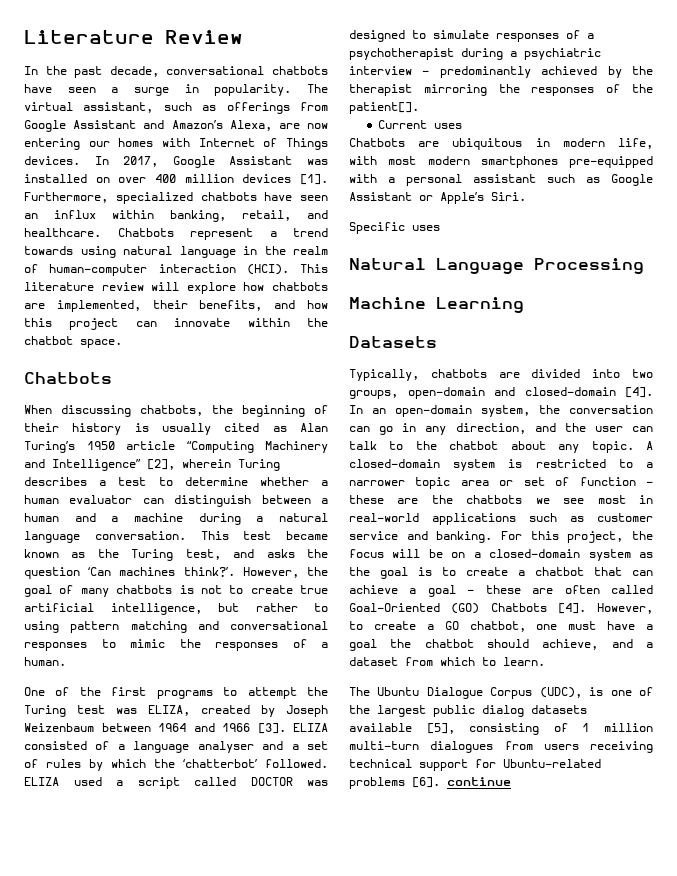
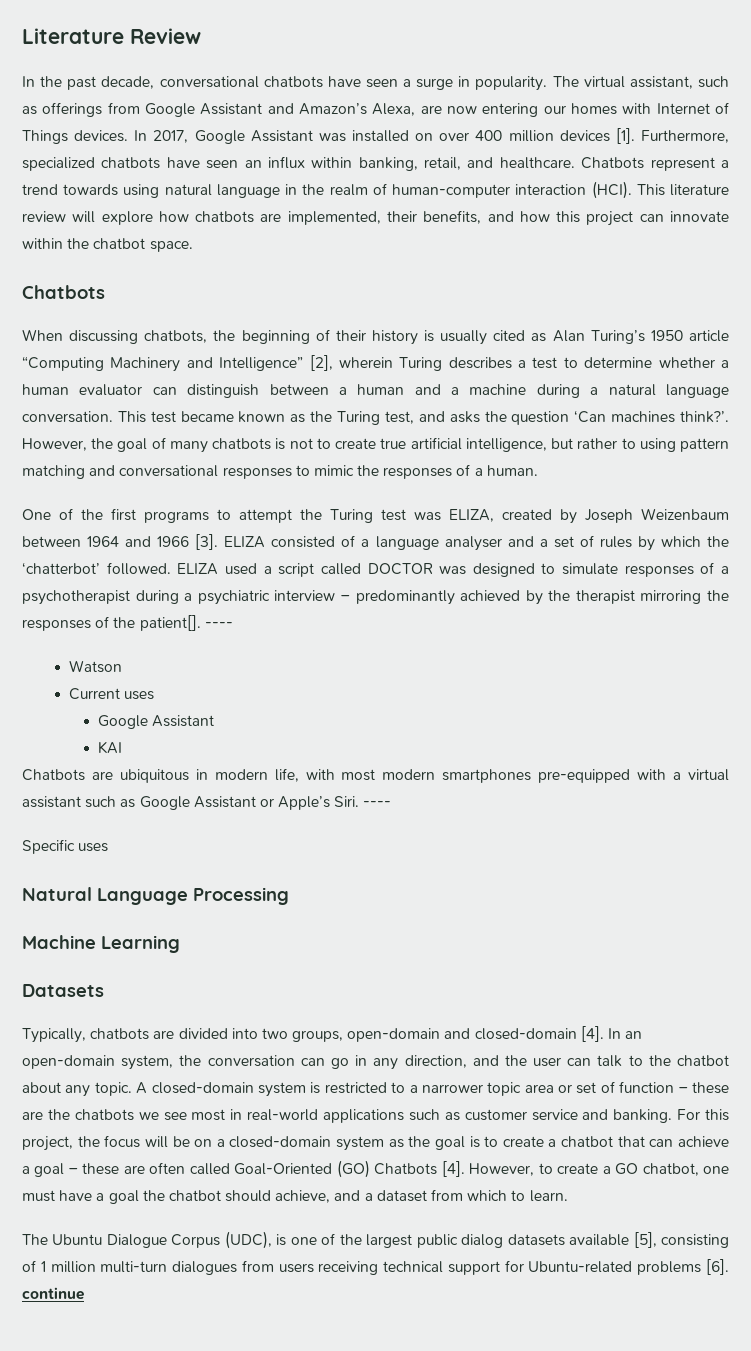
(419, 108) none -> [204,622,233,628] [68,660,122,673] ---- // Watson
(463, 126) none -> [98,715,215,729] [98,741,123,754] // Google Assistant // KAI
[406,174,462,186] personal -> [687,769,729,781] virtual
(526, 196) none -> [363,801,392,807] ----

